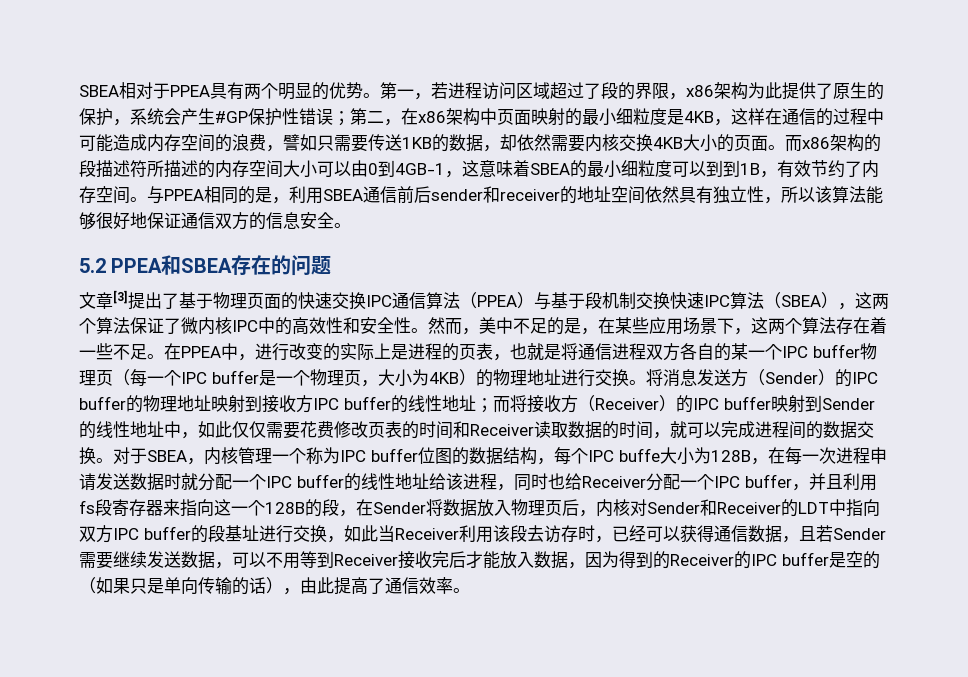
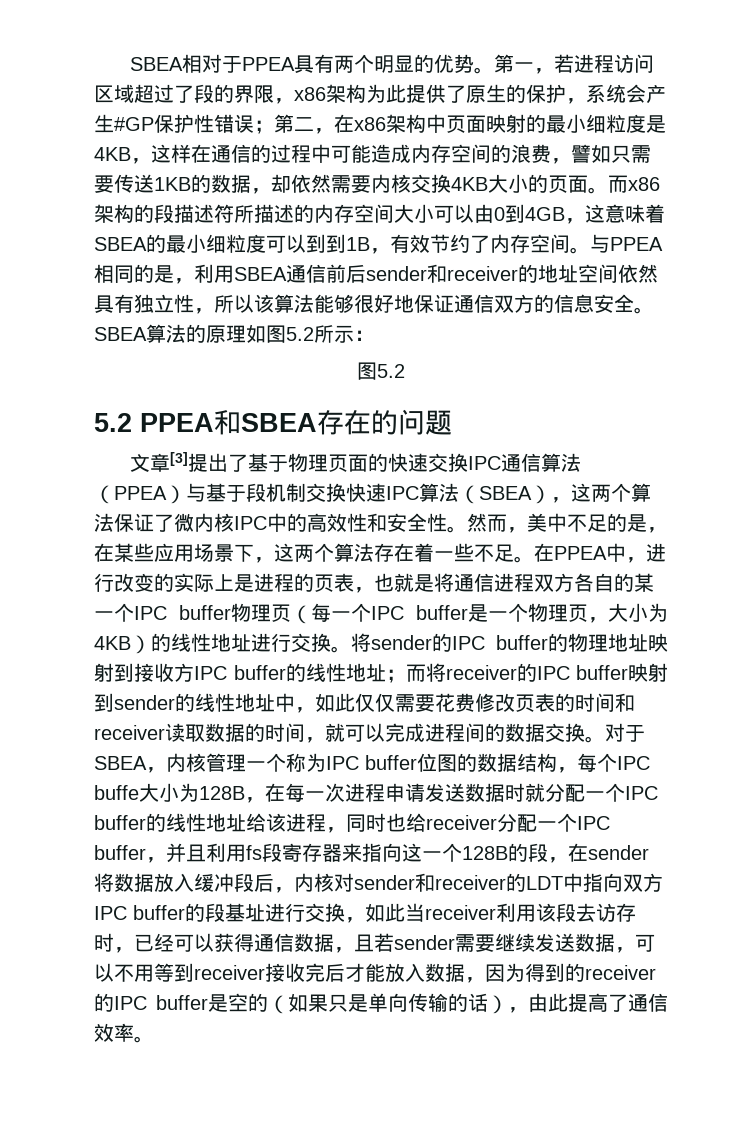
[395,163,445,175] 4GB-1 -> [525,207,565,221] 4GB
(351, 225) none -> [94,324,374,343] [357,362,405,380] SBEA算法的原理如图5.2所示： // 图5.2
[493,369,527,386] 物理 -> [171,633,211,652] 线性
[663,369,835,387] 消息发送方（Sender） -> [371,635,432,650] sender
[527,395,676,413] 接收方（Receiver） -> [445,665,517,680] receiver
[822,398,875,410] Sender -> [114,695,175,710] sender
[470,424,534,436] Receiver -> [94,725,165,740] receiver
[582,476,646,488] Receiver -> [426,815,497,830] receiver
[373,502,426,514] Sender -> [588,845,649,860] sender
[511,499,562,516] 物理页 -> [194,873,254,892] 缓冲段
[647,499,781,516] Sender和Receiver -> [354,873,506,892] sender和receiver
[395,528,459,540] Receiver -> [425,905,496,920] receiver
[833,528,886,540] Sender -> [394,935,455,950] sender
[334,554,398,566] Receiver -> [194,965,265,980] receiver
[670,554,734,566] Receiver -> [585,965,656,980] receiver

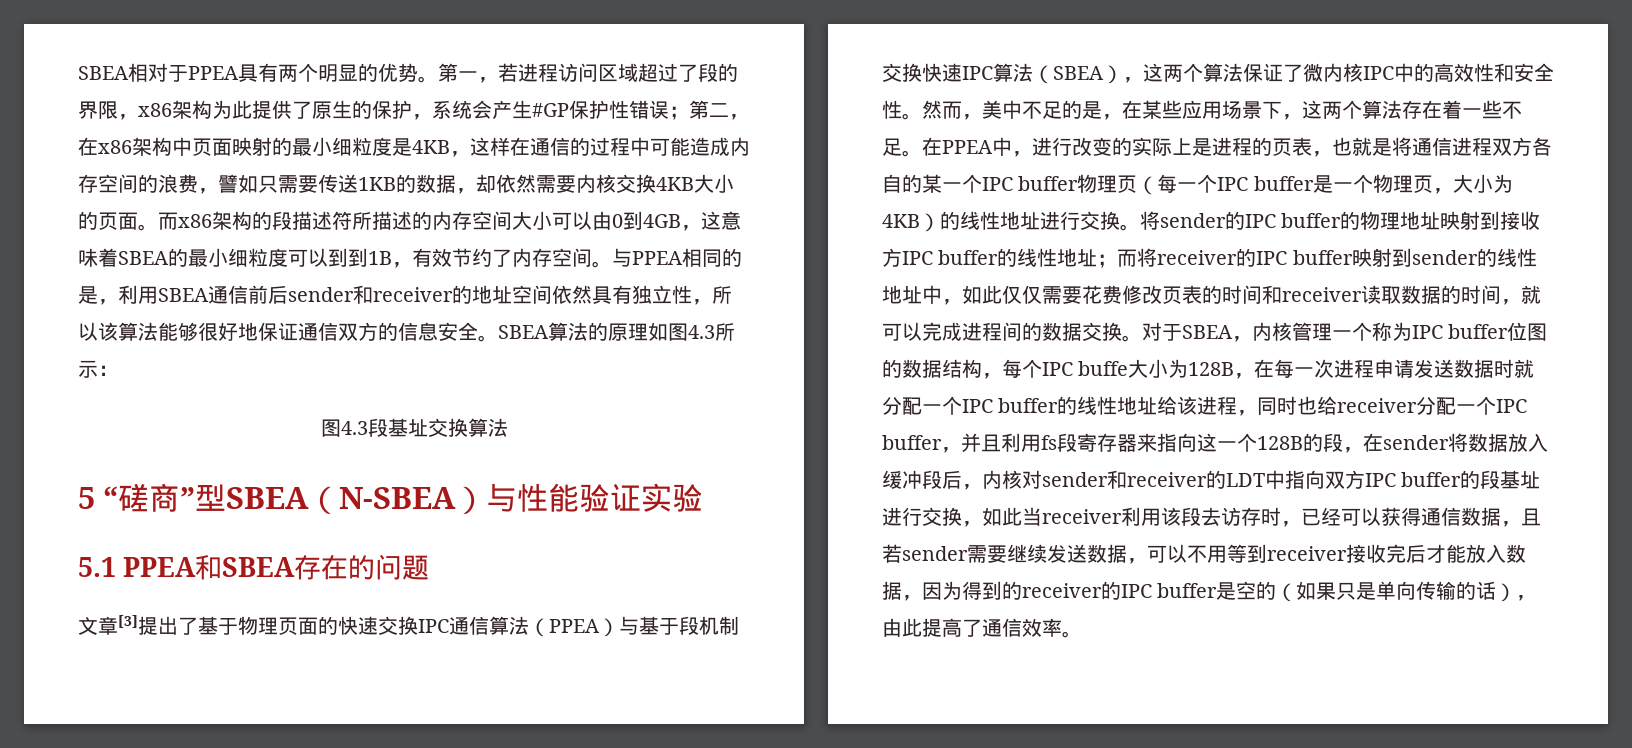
[286,327,314,341] 5.2 -> [688,325,715,339] 4.3
[377,364,405,378] [94,413,132,432] 5.2 // 5.2 -> [340,418,508,437] [78,483,704,514] [78,557,116,577] 4.3段基址交换算法 // 5 “磋商”型SBEA（N-SBEA）与性能验证实验 // 5.1

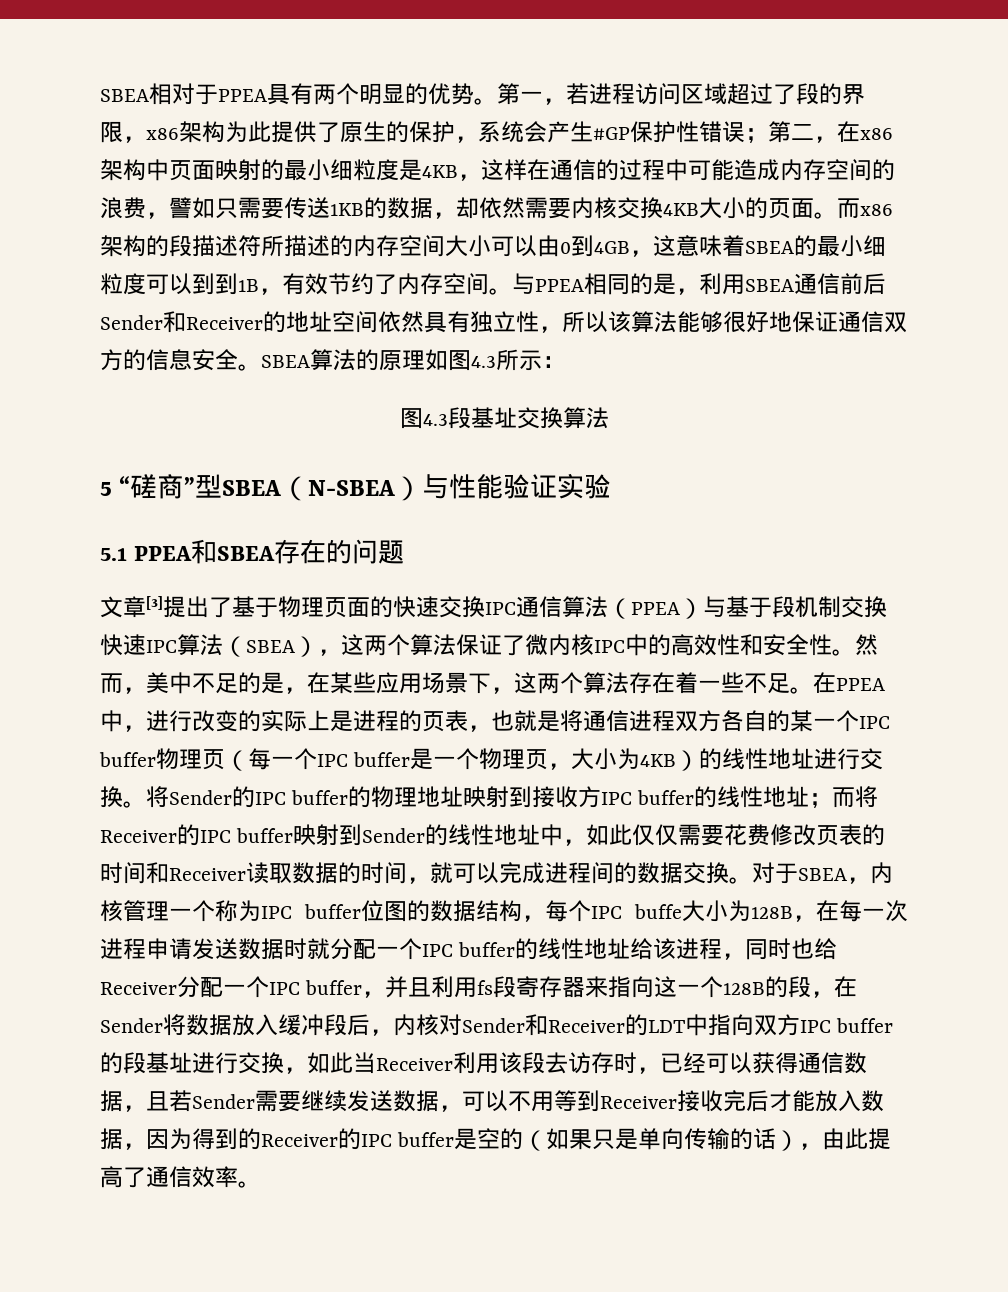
[288,285,453,304] sender和receiver -> [100,311,263,333] Sender和Receiver
[1160,213,1226,228] sender -> [169,790,232,805] Sender
[1157,250,1238,265] receiver -> [100,830,177,843] Receiver
[1411,250,1478,265] sender -> [362,828,426,843] Sender
[1282,287,1362,302] receiver -> [169,868,246,881] Receiver
[1337,398,1418,413] receiver -> [100,982,177,995] Receiver
[1383,435,1449,450] sender -> [100,1018,163,1033] Sender
[1042,470,1207,489] sender和receiver -> [462,1014,625,1036] Sender和Receiver
[1042,509,1122,524] receiver -> [376,1058,453,1071] Receiver
[902,546,968,561] sender -> [192,1094,255,1109] Sender
[1267,546,1347,561] receiver -> [600,1096,677,1109] Receiver
[1022,583,1102,598] receiver -> [261,1134,338,1147] Receiver

